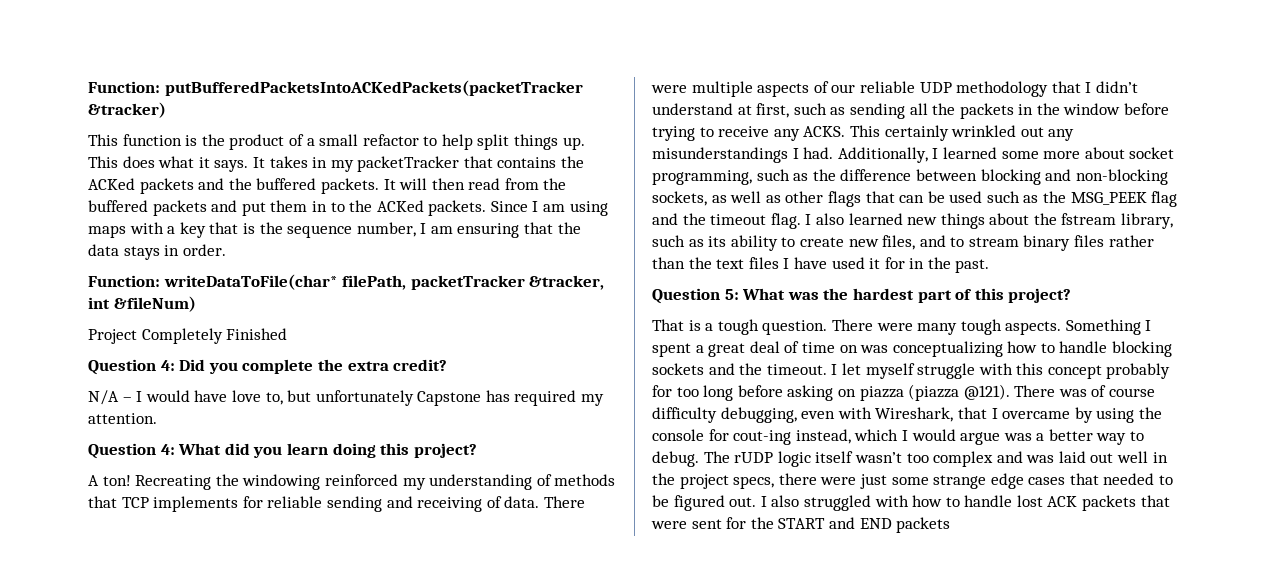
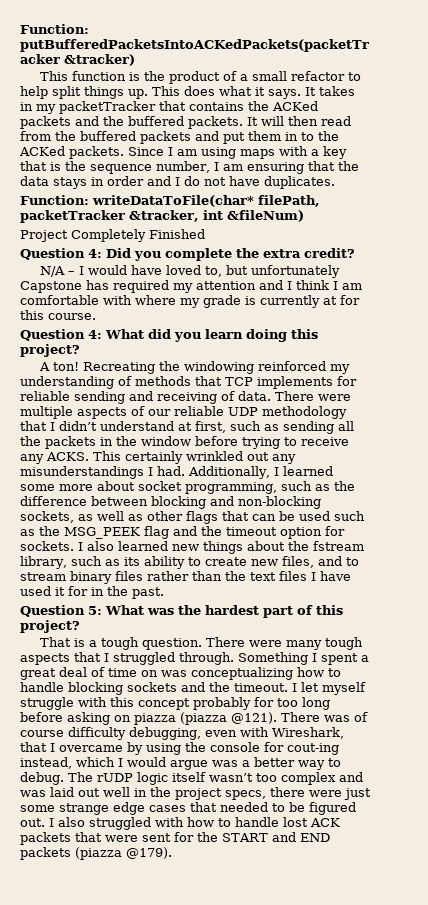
[182,244,226,256] order. -> [107,176,335,189] order and I do not have duplicates.
[231,390,261,402] love -> [166,265,202,275] loved
[88,413,157,424] attention. -> [196,280,362,290] [20,295,360,308] [20,310,96,320] attention and I think I am comfortable with where my grade is currently at for this course.
[770,213,801,229] flag. -> [280,526,345,539] [20,541,74,551] option for sockets.
[1005,321,1062,335] aspects. -> [20,652,234,665] aspects that I struggled through.
(951, 525) none -> [75,847,172,860] (piazza @179).

